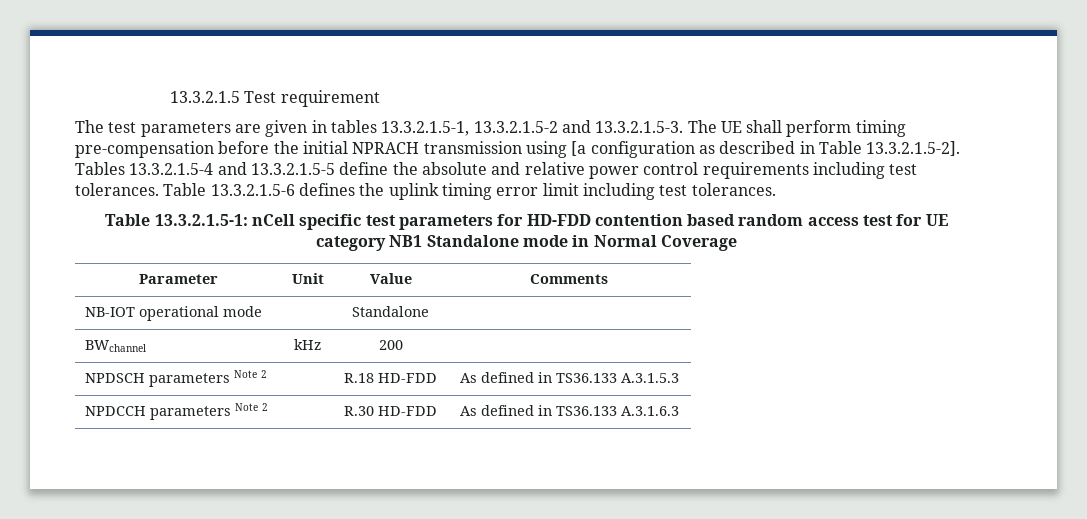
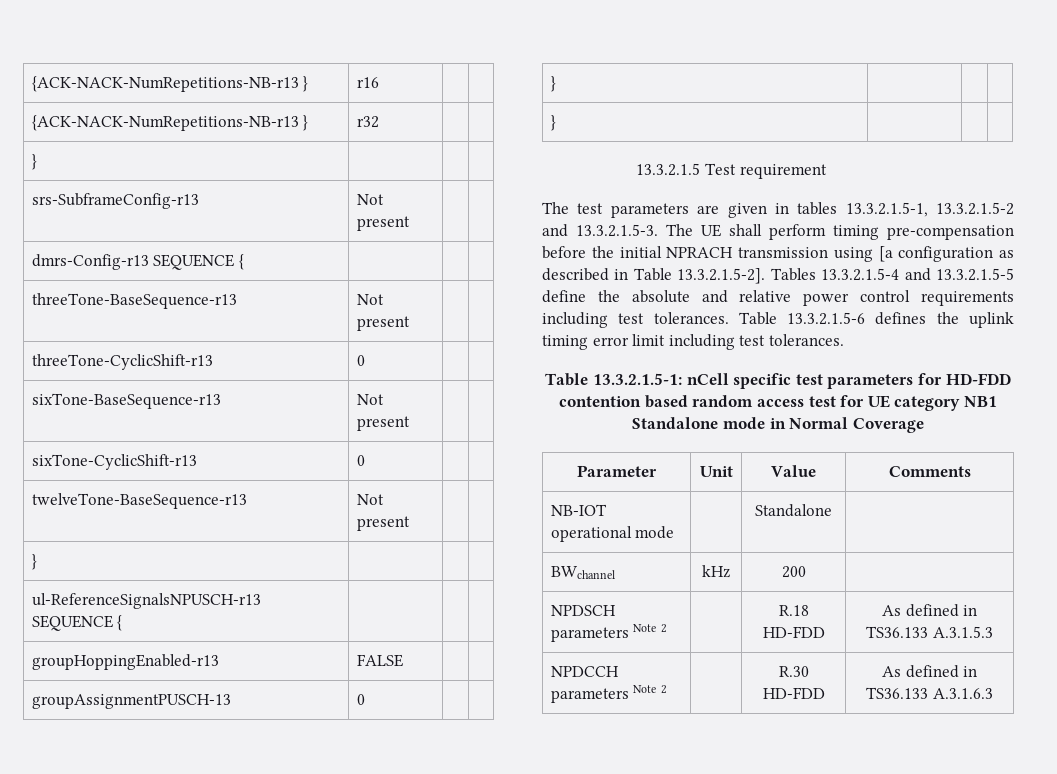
(169, 97) none -> [31,76,309,92] [356,77,379,88] [31,115,309,131] [356,116,379,128] [31,154,37,170] [31,193,199,209] [356,194,384,205] [356,216,410,231] [31,254,244,270] [31,293,237,309] [356,294,384,305] [356,316,410,331] [31,354,213,370] [356,355,365,366] [31,393,221,409] [356,394,384,405] [356,416,410,431] [31,454,197,470] [356,455,365,466] [31,493,247,509] [356,494,384,505] [356,516,410,531] [31,554,37,570] [31,593,261,609] [31,615,123,631] [31,654,219,670] [356,654,403,667] [31,694,231,709] [356,694,365,705] [550,76,556,92] [550,115,556,131] {ACK-NACK-NumRepetitions-NB-r13 } | r16 | | // {ACK-NACK-NumRepetitions-NB-r13 } | r32 | | // } | | | // srs-SubframeConfig-r13 | Not present | | // dmrs-Config-r13 SEQUENCE { | | | // threeTone-BaseSequence-r13 | Not present | | // threeTone-CyclicShift-r13 | 0 | | // sixTone-BaseSequence-r13 | Not present | | // sixTone-CyclicShift-r13 | 0 | | // twelveTone-BaseSequence-r13 | Not present | | // } | | | // ul-ReferenceSignalsNPUSCH-r13 SEQUENCE { | | | // groupHoppingEnabled-r13 | FALSE | | // groupAssignmentPUSCH-13 | 0 | | // } | | | // } | | | //

